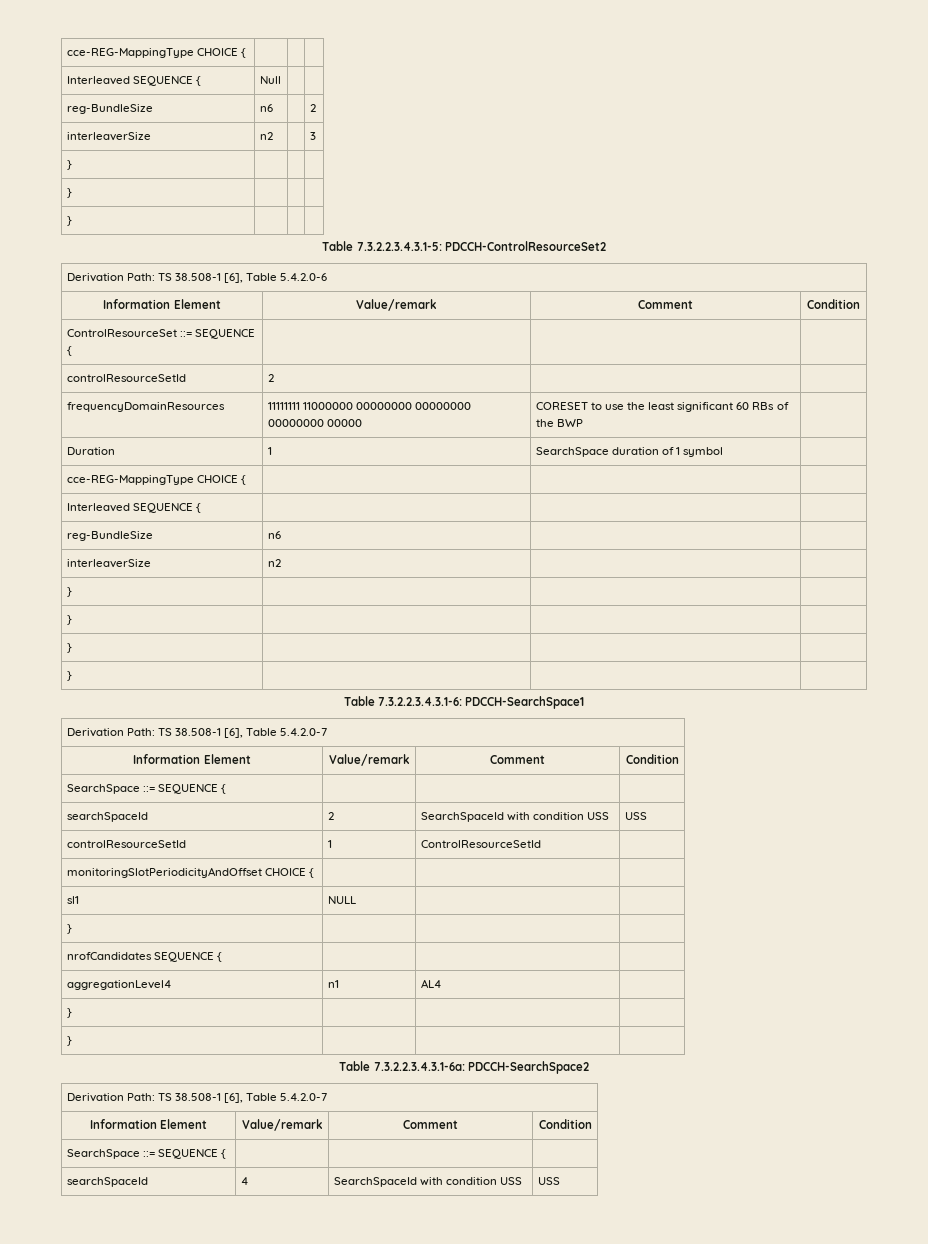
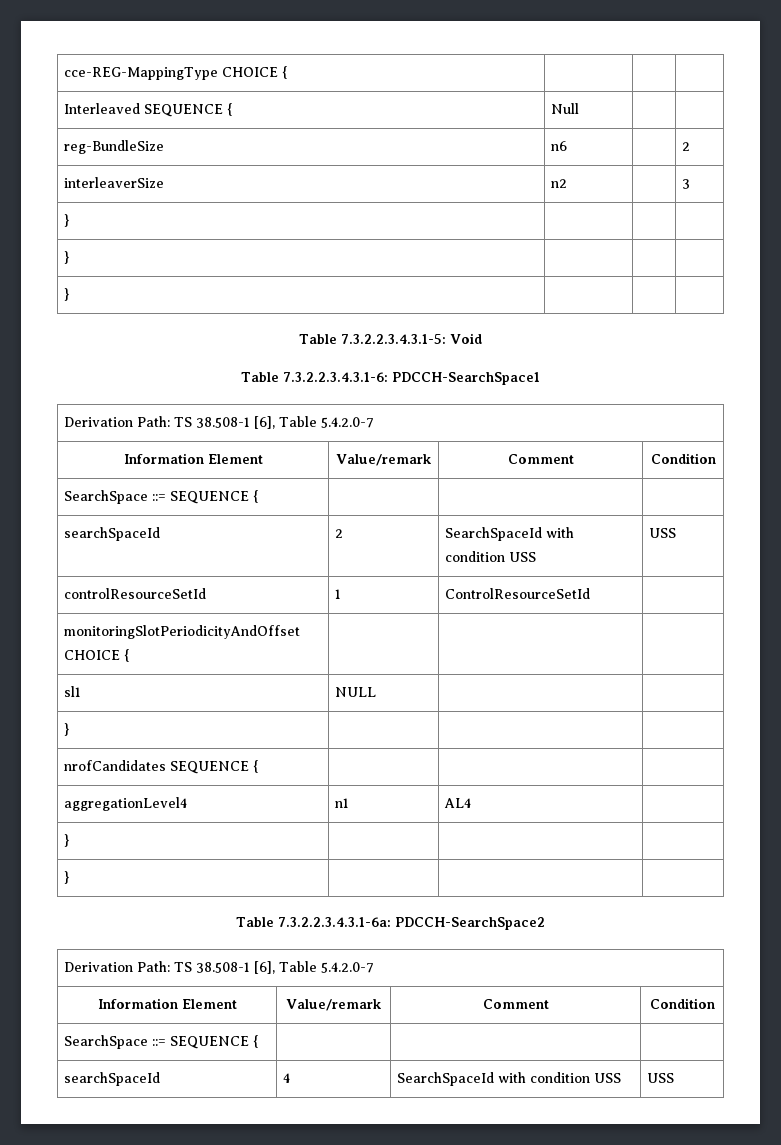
[444,241,606,251] [66,273,328,283] [103,299,221,309] [356,299,437,311] [638,300,693,309] [807,299,860,309] [66,329,255,339] [66,346,72,356] [66,374,186,382] [267,374,274,382] [66,402,225,412] [267,402,471,410] [267,419,362,427] [535,402,789,412] [535,419,583,427] [66,447,115,455] [267,447,272,455] [535,447,724,457] [66,475,246,485] [66,503,201,513] [66,531,153,541] [267,531,281,539] [66,559,151,568] [267,559,281,567] [66,587,72,597] [66,615,72,625] [66,643,72,653] [66,671,72,681] PDCCH-ControlResourceSet2 // Derivation Path: TS 38.508-1 [6], Table 5.4.2.0-6 // Information Element | Value/remark | Comment | Condition // ControlResourceSet ::= SEQUENCE { | | | // controlResourceSetId | 2 | | // frequencyDomainResources | 11111111 11000000 00000000 00000000 00000000 00000 | CORESET to use the least significant 60 RBs of the BWP | // Duration | 1 | SearchSpace duration of 1 symbol | // cce-REG-MappingType CHOICE { | | | // Interleaved SEQUENCE { | | | // reg-BundleSize | n6 | | // interleaverSize | n2 | | // } | | | // } | | | // } | | | // } | | | -> [449,333,482,344] Void

